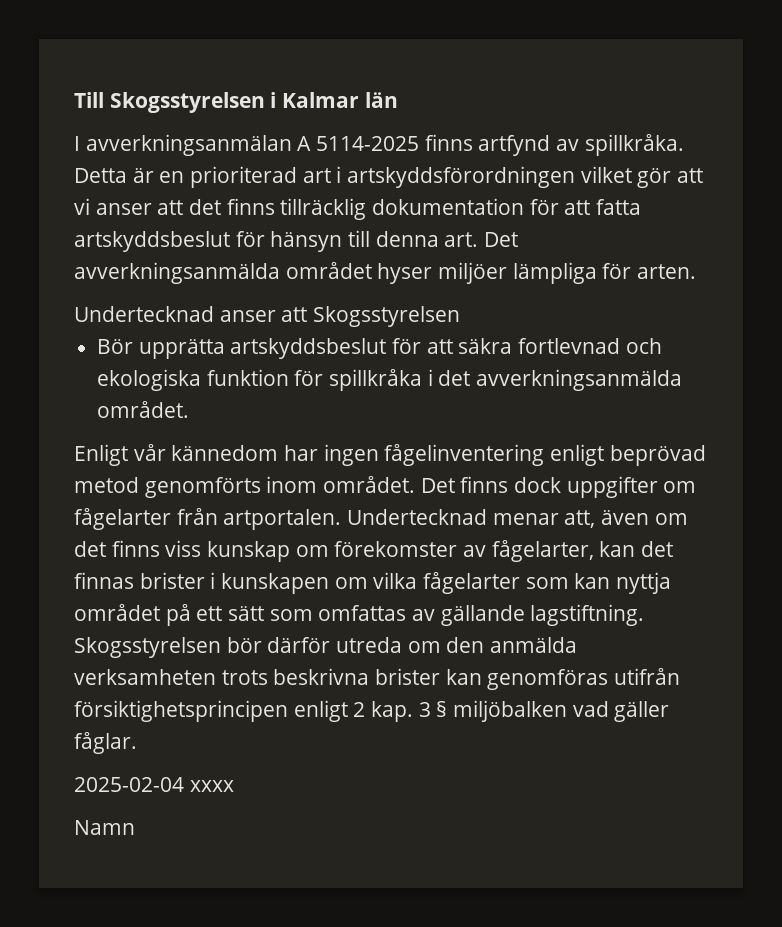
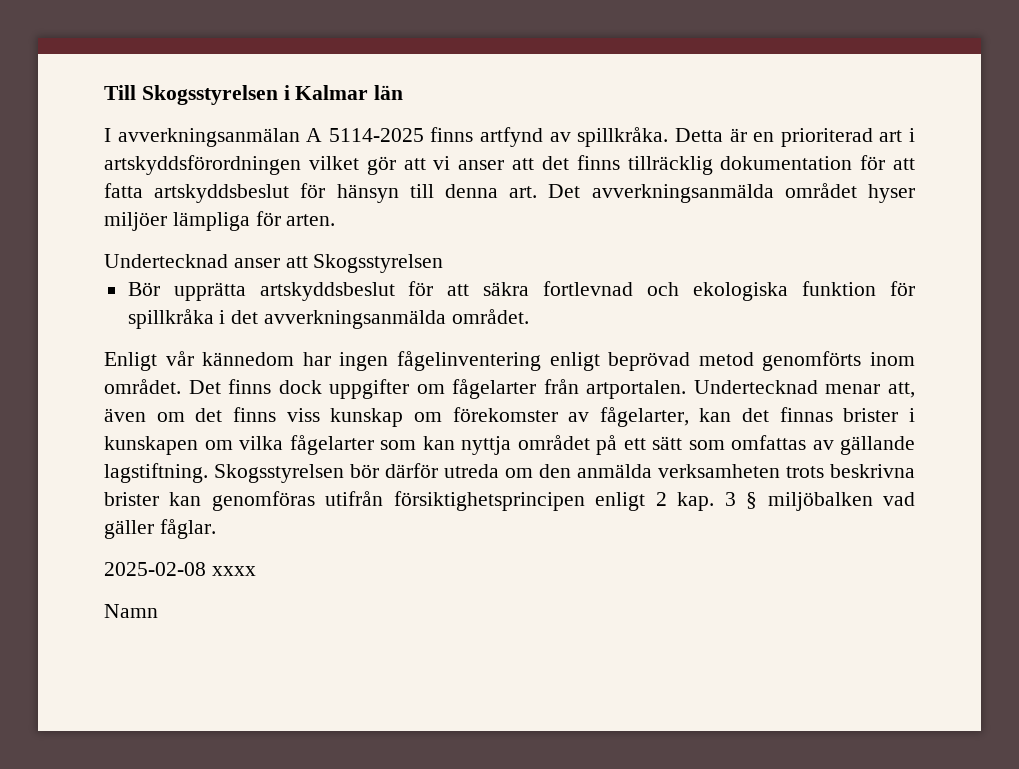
[74,777,184,792] 2025-02-04 -> [104,562,206,576] 2025-02-08

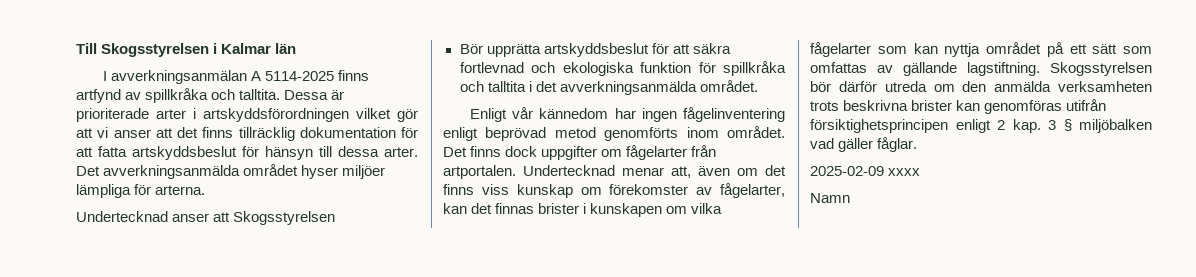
[577,127,903,147] spillkråka. Detta är en prioriterad art -> [145,88,345,103] [76,108,186,122] spillkråka och talltita. Dessa är prioriterade arter
[444,184,538,198] denna art. -> [338,146,418,157] dessa arter.
[286,214,336,226] arten. -> [155,185,206,195] arterna.
(214, 319) none -> [459,81,526,92] och talltita
[104,562,206,576] 2025-02-08 -> [810,166,884,176] 2025-02-09

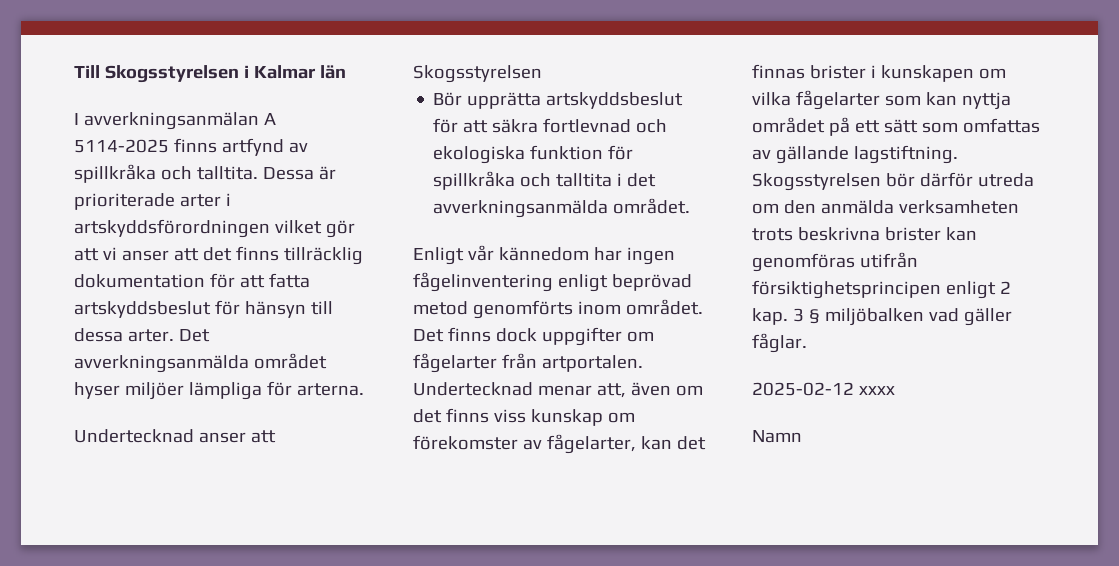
[810,166,884,176] 2025-02-09 -> [752,382,854,396] 2025-02-12

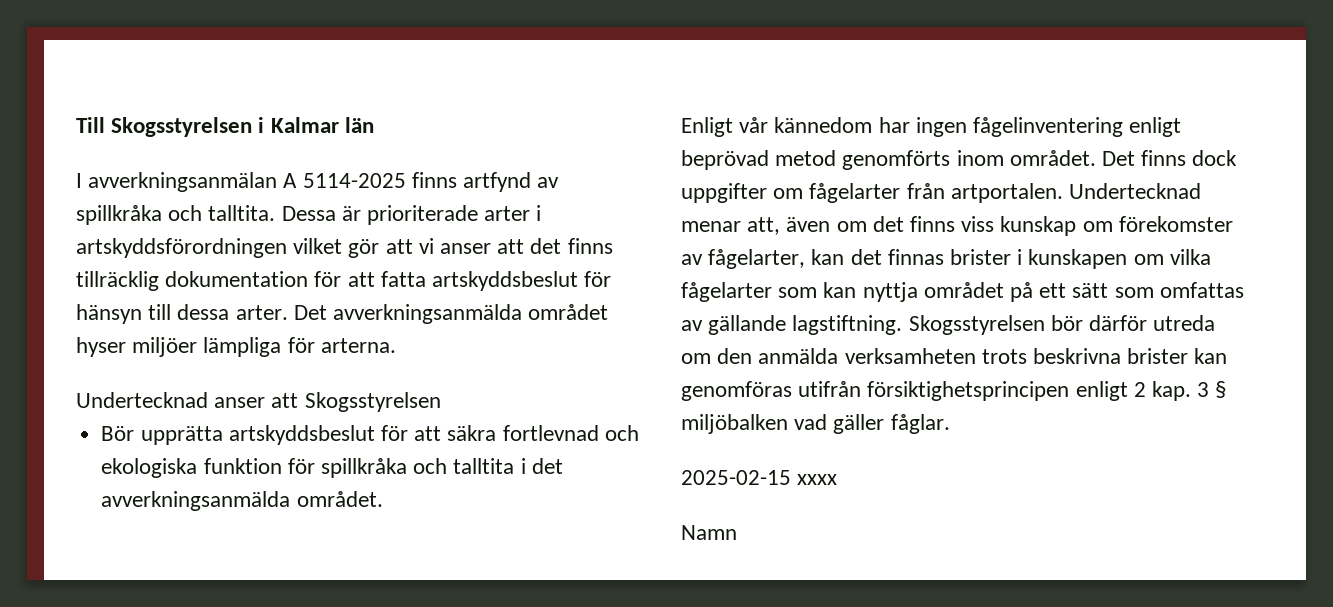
[752,382,854,396] 2025-02-12 -> [681,470,791,485] 2025-02-15

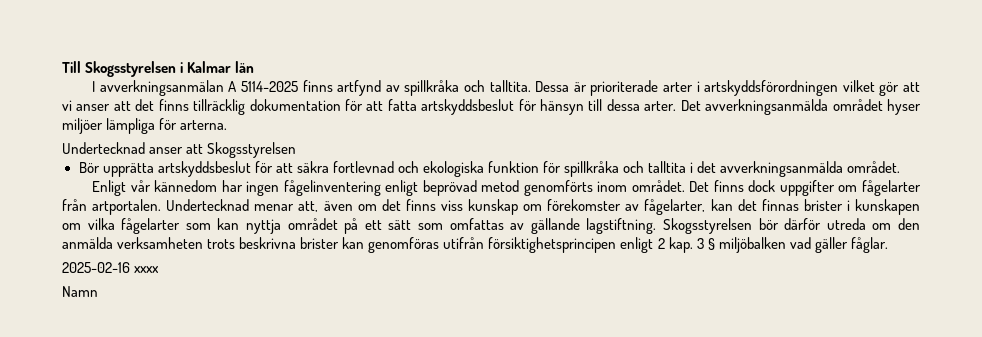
[681,470,791,485] 2025-02-15 -> [62,262,130,273] 2025-02-16

